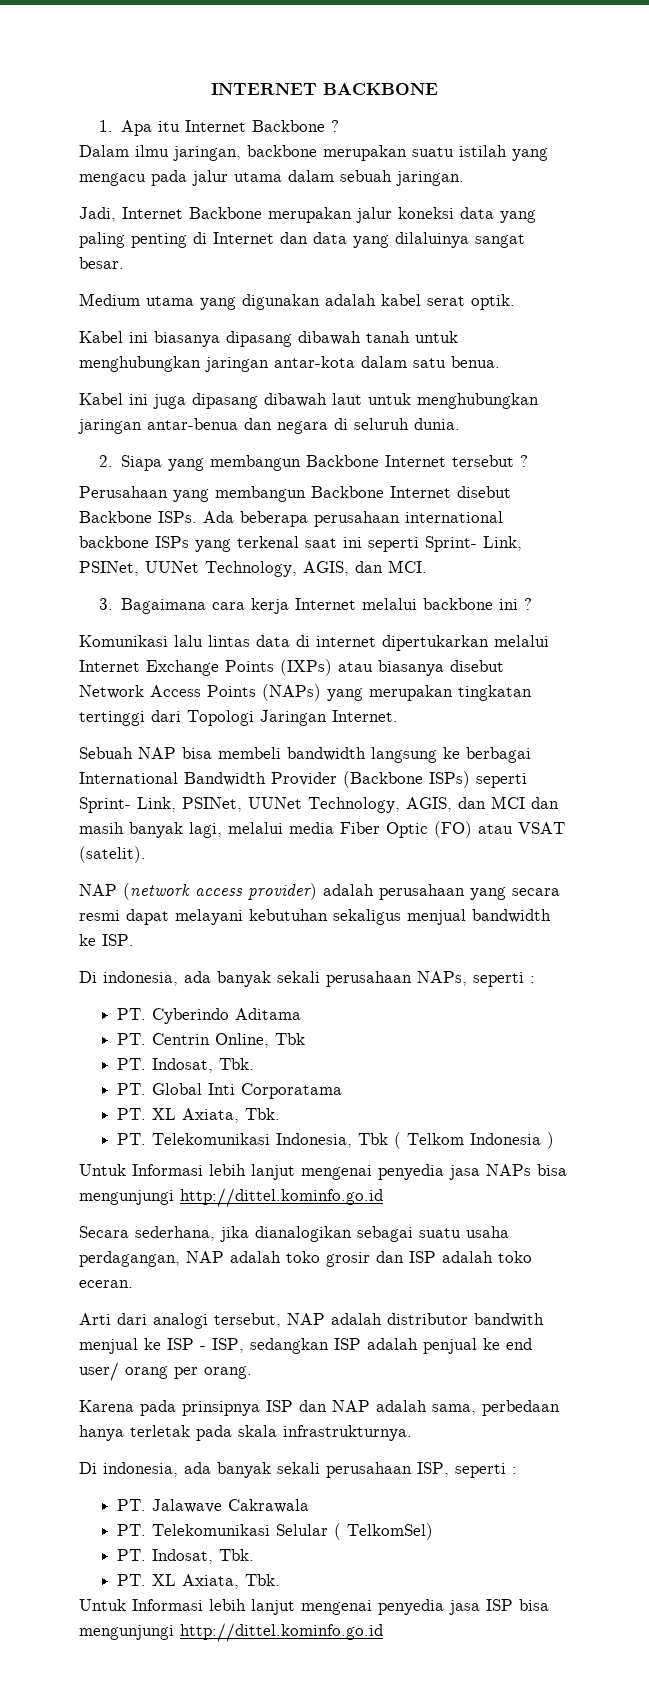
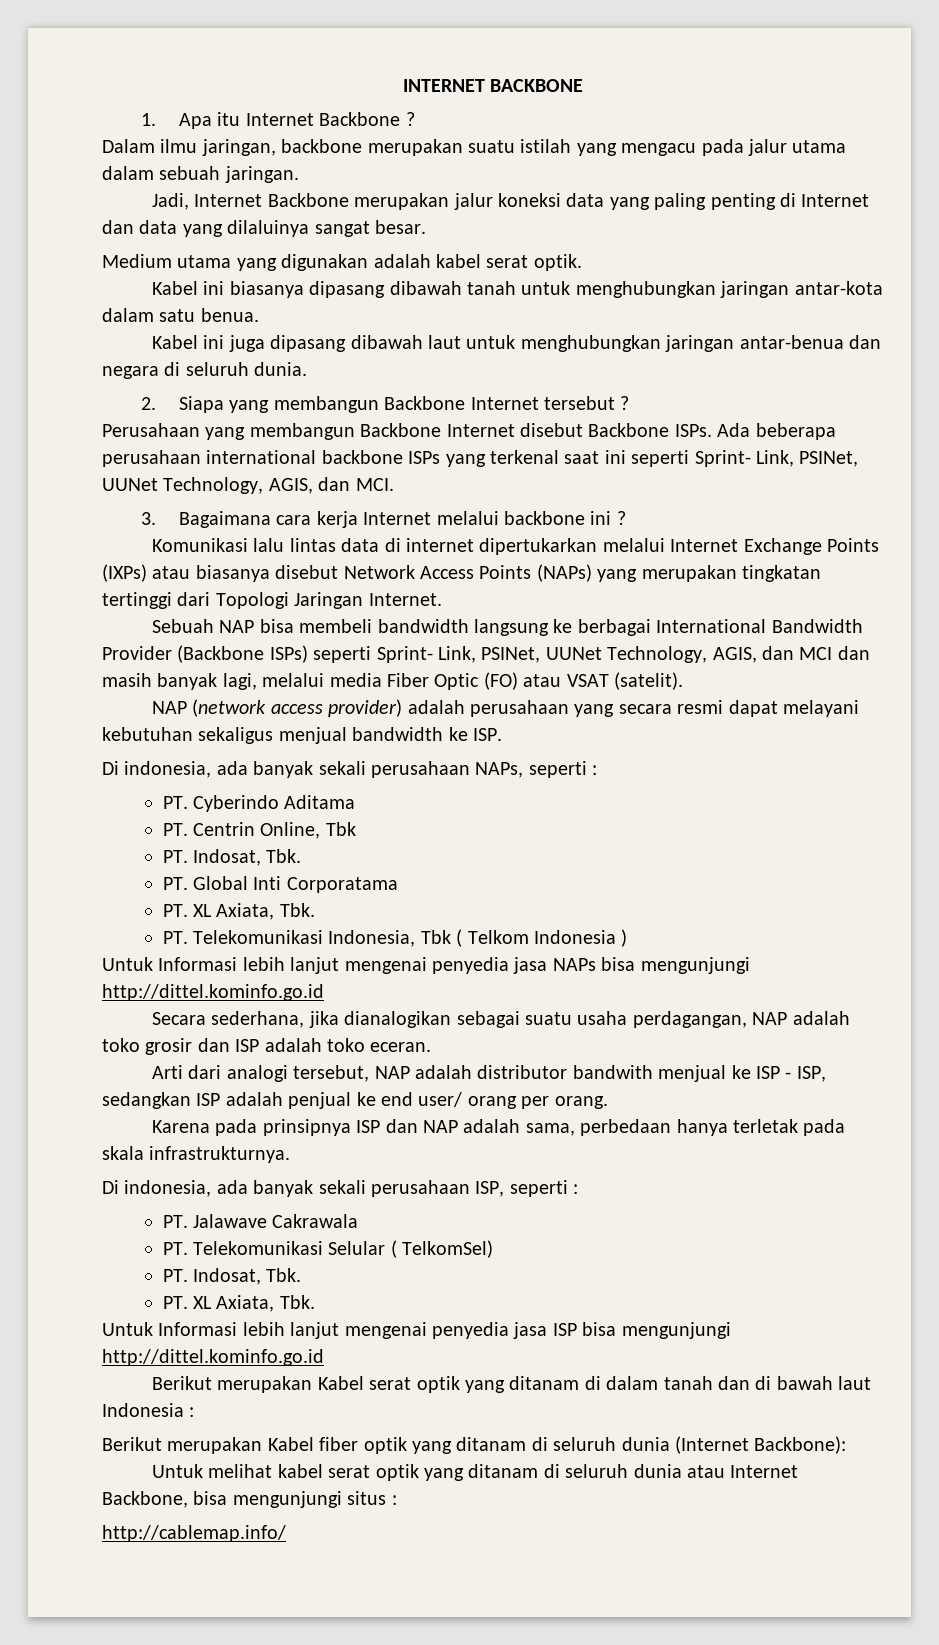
(383, 1632) none -> [151,1376,872,1393] [102,1403,195,1417] [102,1436,847,1454] [151,1464,799,1481] [102,1491,397,1508] [102,1525,286,1542] // Berikut merupakan Kabel serat optik yang ditanam di dalam tanah dan di bawah laut Indonesia : // Berikut merupakan Kabel fiber optik yang ditanam di seluruh dunia (Internet Backbone): // Untuk melihat kabel serat optik yang ditanam di seluruh dunia atau Internet Backbone, bisa mengunjungi situs : // http://cablemap.info/

